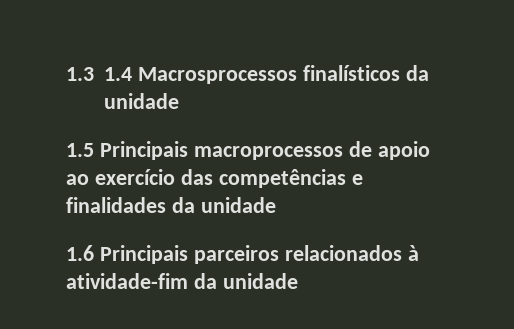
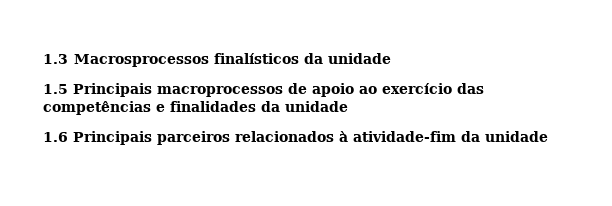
[104,67,132,81] 1.4 -> (68, 59) none

